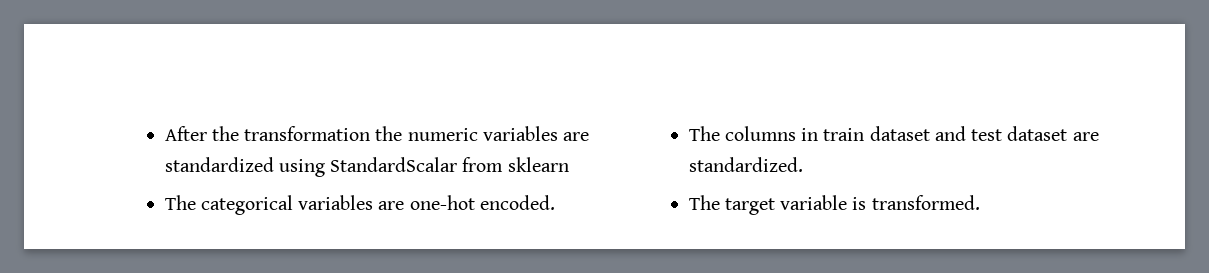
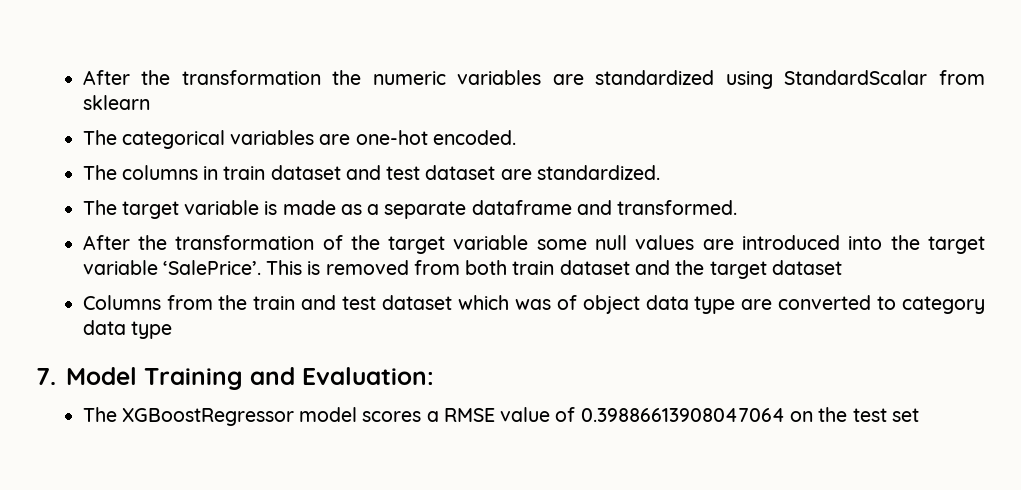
[871,195,980,210] transformed. -> [282,200,738,219] [82,235,985,254] [82,260,842,279] [82,295,986,314] [82,320,172,339] [36,367,434,390] [82,407,919,426] made as a separate dataframe and transformed. // After the transformation of the target variable some null values are introduced into the target variable ‘SalePrice’. This is removed from both train dataset and the target dataset // Columns from the train and test dataset which was of object data type are converted to category data type // 7. Model Training and Evaluation: // The XGBoostRegressor model scores a RMSE value of 0.39886613908047064 on the test set

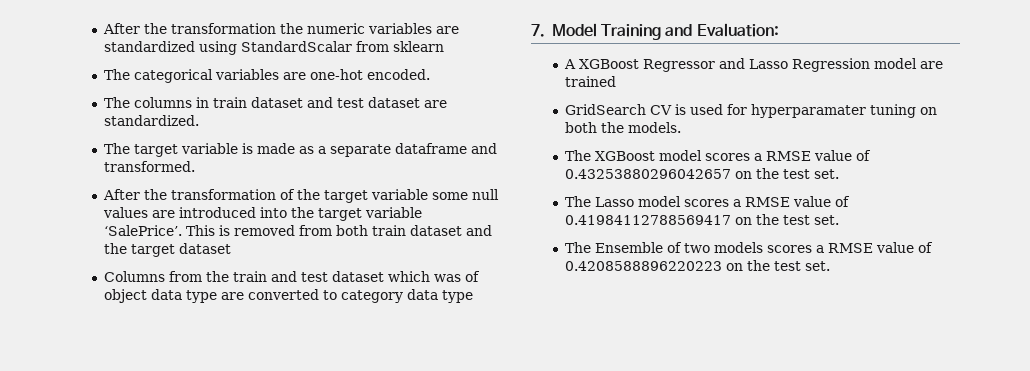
[82,407,919,426] // The XGBoostRegressor model scores a RMSE value of 0.39886613908047064 on the test set -> [564,58,944,72] [565,76,617,87] [565,104,938,118] [565,122,682,133] [565,150,872,161] [565,168,840,179] [565,196,851,207] [565,214,840,225] [565,242,934,253] [565,260,831,271] // A XGBoost Regressor and Lasso Regression model are trained // GridSearch CV is used for hyperparamater tuning on both the models. // The XGBoost model scores a RMSE value of 0.43253880296042657 on the test set. // The Lasso model scores a RMSE value of 0.41984112788569417 on the test set. // The Ensemble of two models scores a RMSE value of 0.4208588896220223 on the test set.

